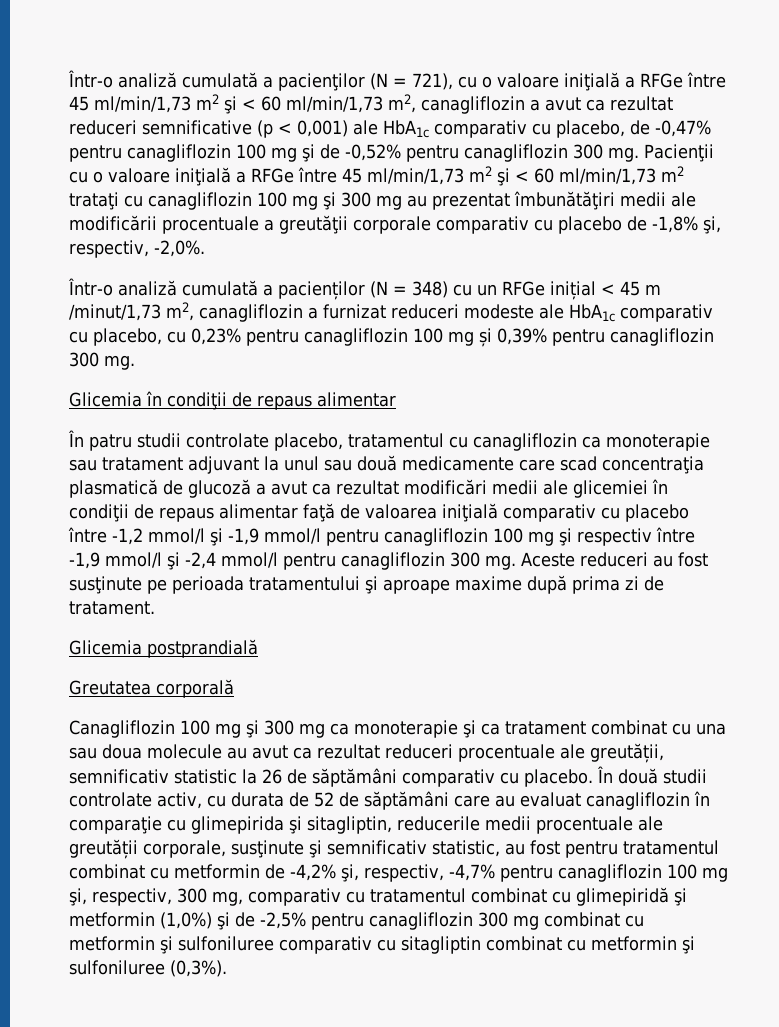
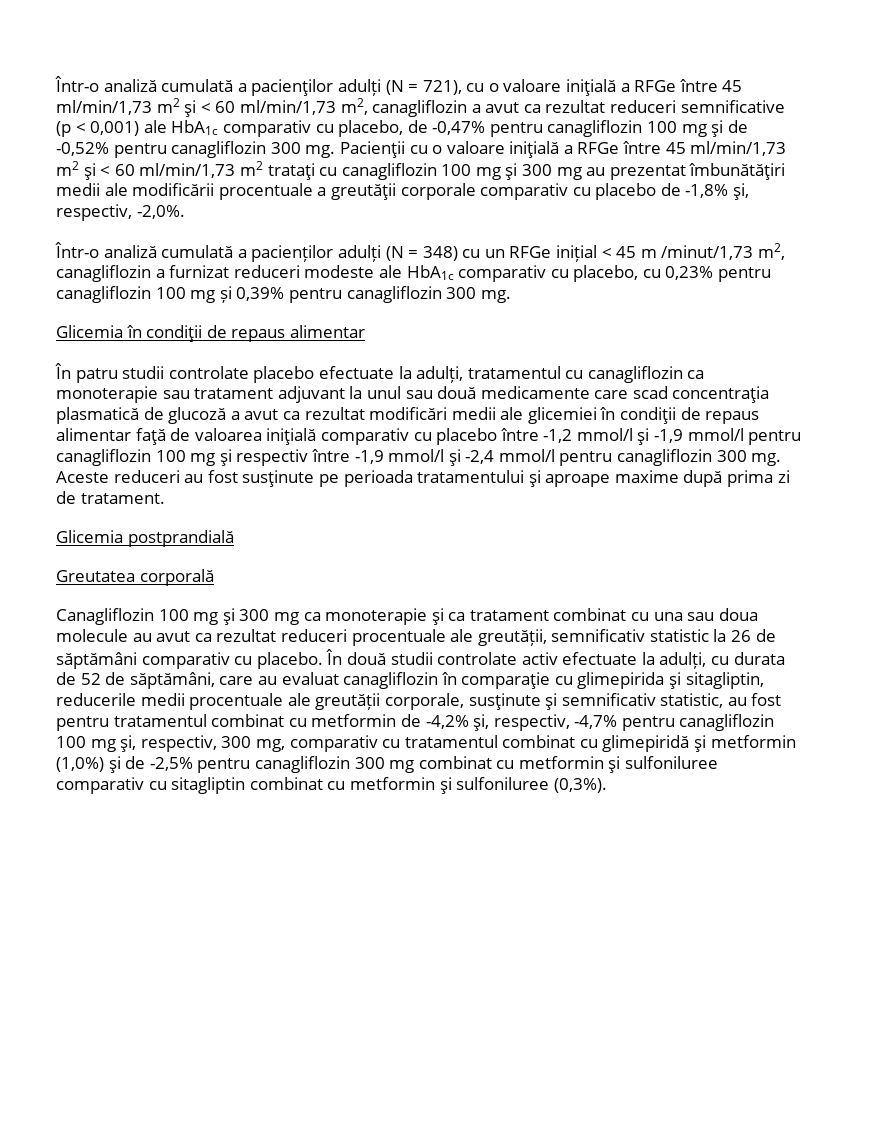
[69,70,365,91] Într-o analiză cumulată a pacienţilor -> [55,76,381,96] Într-o analiză cumulată a pacienţilor adulți
(365, 290) none -> [337,245,381,262] adulți
[274,433,343,451] placebo, -> [253,366,464,383] placebo efectuate la adulți,
[157,792,202,809] activ, -> [521,652,707,669] activ efectuate la adulți,
[364,791,449,810] săptămâni -> [129,672,215,689] săptămâni,

